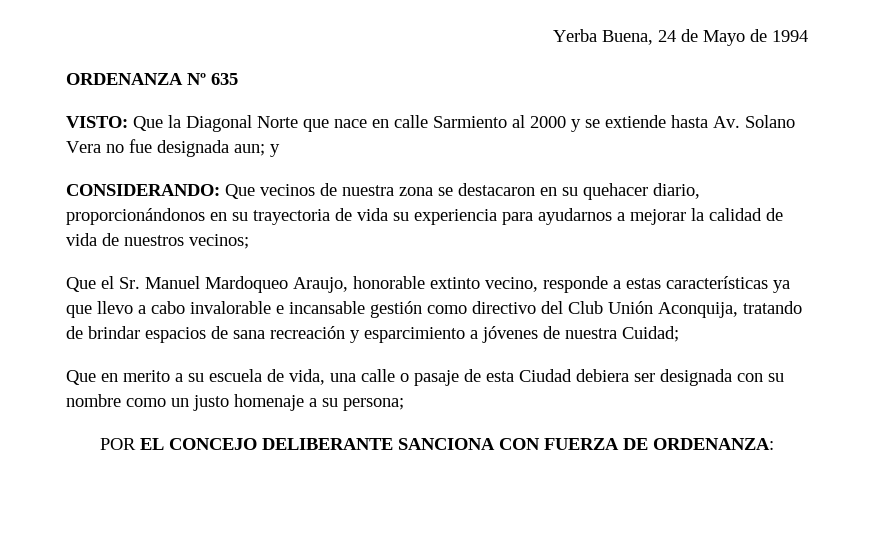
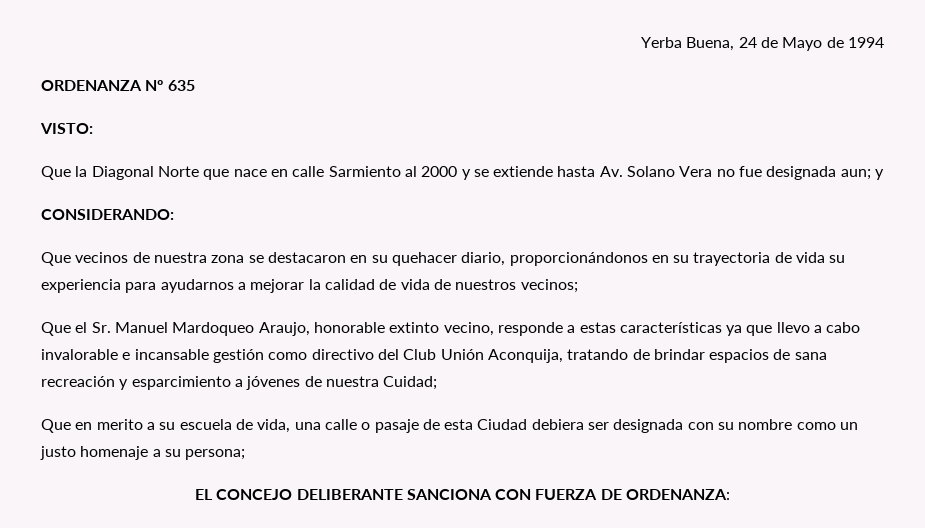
(128, 122) none -> (93, 128) //
(220, 190) none -> (174, 214) //
[100,438,136,450] POR -> (246, 454) none

